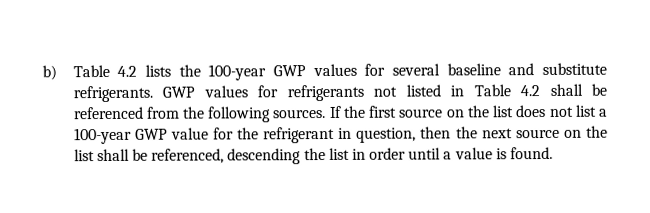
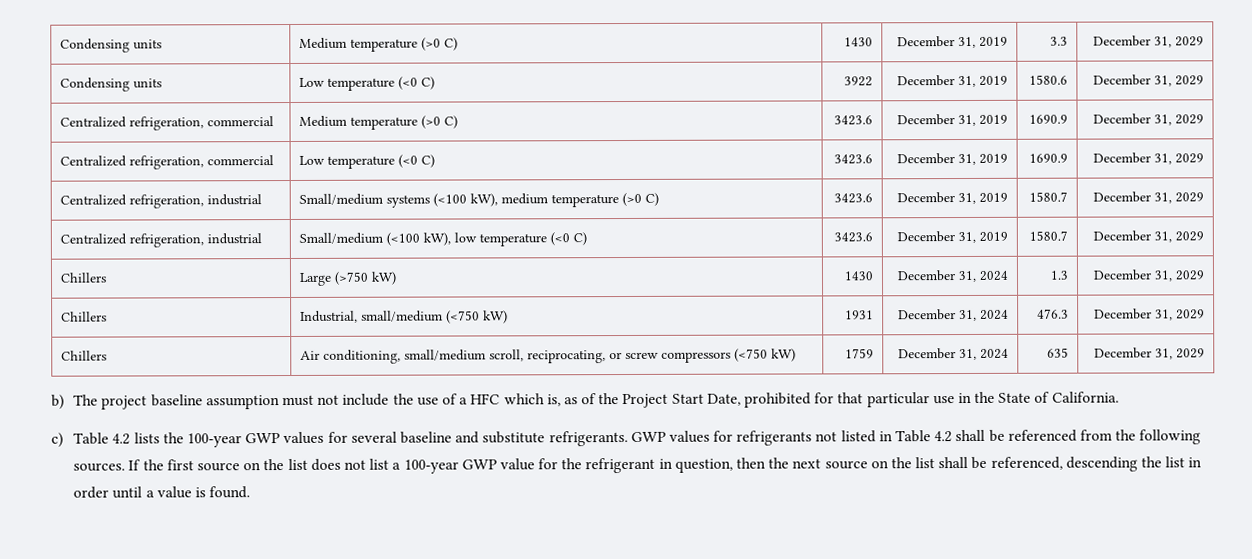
[42,65,57,81] b) -> [60,38,163,53] [299,37,459,52] [843,37,873,47] [896,36,1008,49] [1049,36,1068,46] [1092,35,1204,48] [60,77,163,92] [299,76,436,91] [843,76,873,87] [896,75,1008,88] [1028,74,1068,85] [1092,74,1204,87] [60,116,275,131] [299,115,459,130] [833,115,873,126] [896,114,1008,127] [1028,114,1068,124] [1092,113,1204,126] [60,155,275,170] [299,154,436,169] [833,154,873,165] [896,153,1008,166] [1028,153,1068,163] [1092,152,1204,165] [60,194,263,209] [299,192,660,208] [833,193,873,204] [896,192,1008,205] [1028,191,1068,202] [1092,191,1204,204] [60,233,263,248] [299,232,588,247] [833,232,873,243] [896,231,1008,244] [1028,230,1068,241] [1092,230,1204,243] [60,272,108,283] [299,271,398,286] [843,271,874,281] [896,270,1009,283] [1049,270,1069,280] [1092,269,1205,282] [61,311,108,322] [300,310,509,324] [844,310,874,320] [897,309,1009,322] [1036,308,1069,319] [1093,308,1205,321] [61,350,108,361] [300,348,797,364] [844,348,874,359] [897,348,1009,361] [1046,347,1069,358] [1093,347,1205,360] [51,391,1119,410] [51,432,64,448] Condensing units | Medium temperature (>0 C) | 1430 | December 31, 2019 | 3.3 | December 31, 2029 // Condensing units | Low temperature (<0 C) | 3922 | December 31, 2019 | 1580.6 | December 31, 2029 // Centralized refrigeration, commercial | Medium temperature (>0 C) | 3423.6 | December 31, 2019 | 1690.9 | December 31, 2029 // Centralized refrigeration, commercial | Low temperature (<0 C) | 3423.6 | December 31, 2019 | 1690.9 | December 31, 2029 // Centralized refrigeration, industrial | Small/medium systems (<100 kW), medium temperature (>0 C) | 3423.6 | December 31, 2019 | 1580.7 | December 31, 2029 // Centralized refrigeration, industrial | Small/medium (<100 kW), low temperature (<0 C) | 3423.6 | December 31, 2019 | 1580.7 | December 31, 2029 // Chillers | Large (>750 kW) | 1430 | December 31, 2024 | 1.3 | December 31, 2029 // Chillers | Industrial, small/medium (<750 kW) | 1931 | December 31, 2024 | 476.3 | December 31, 2029 // Chillers | Air conditioning, small/medium scroll, reciprocating, or screw compressors (<750 kW) | 1759 | December 31, 2024 | 635 | December 31, 2029 // b) The project baseline assumption must not include the use of a HFC which is, as of the Project Start Date, prohibited for that particular use in the State of California. // c)

